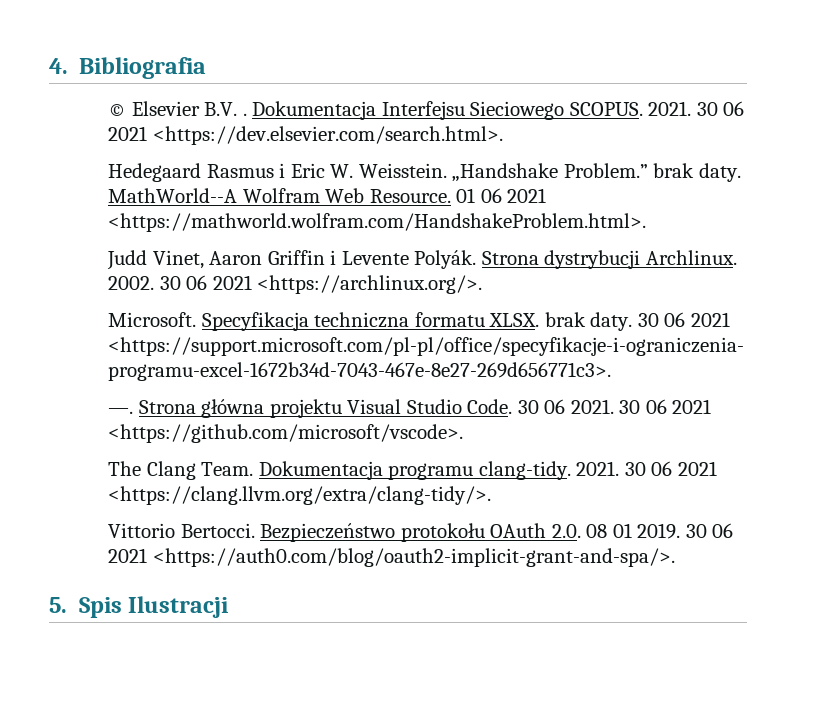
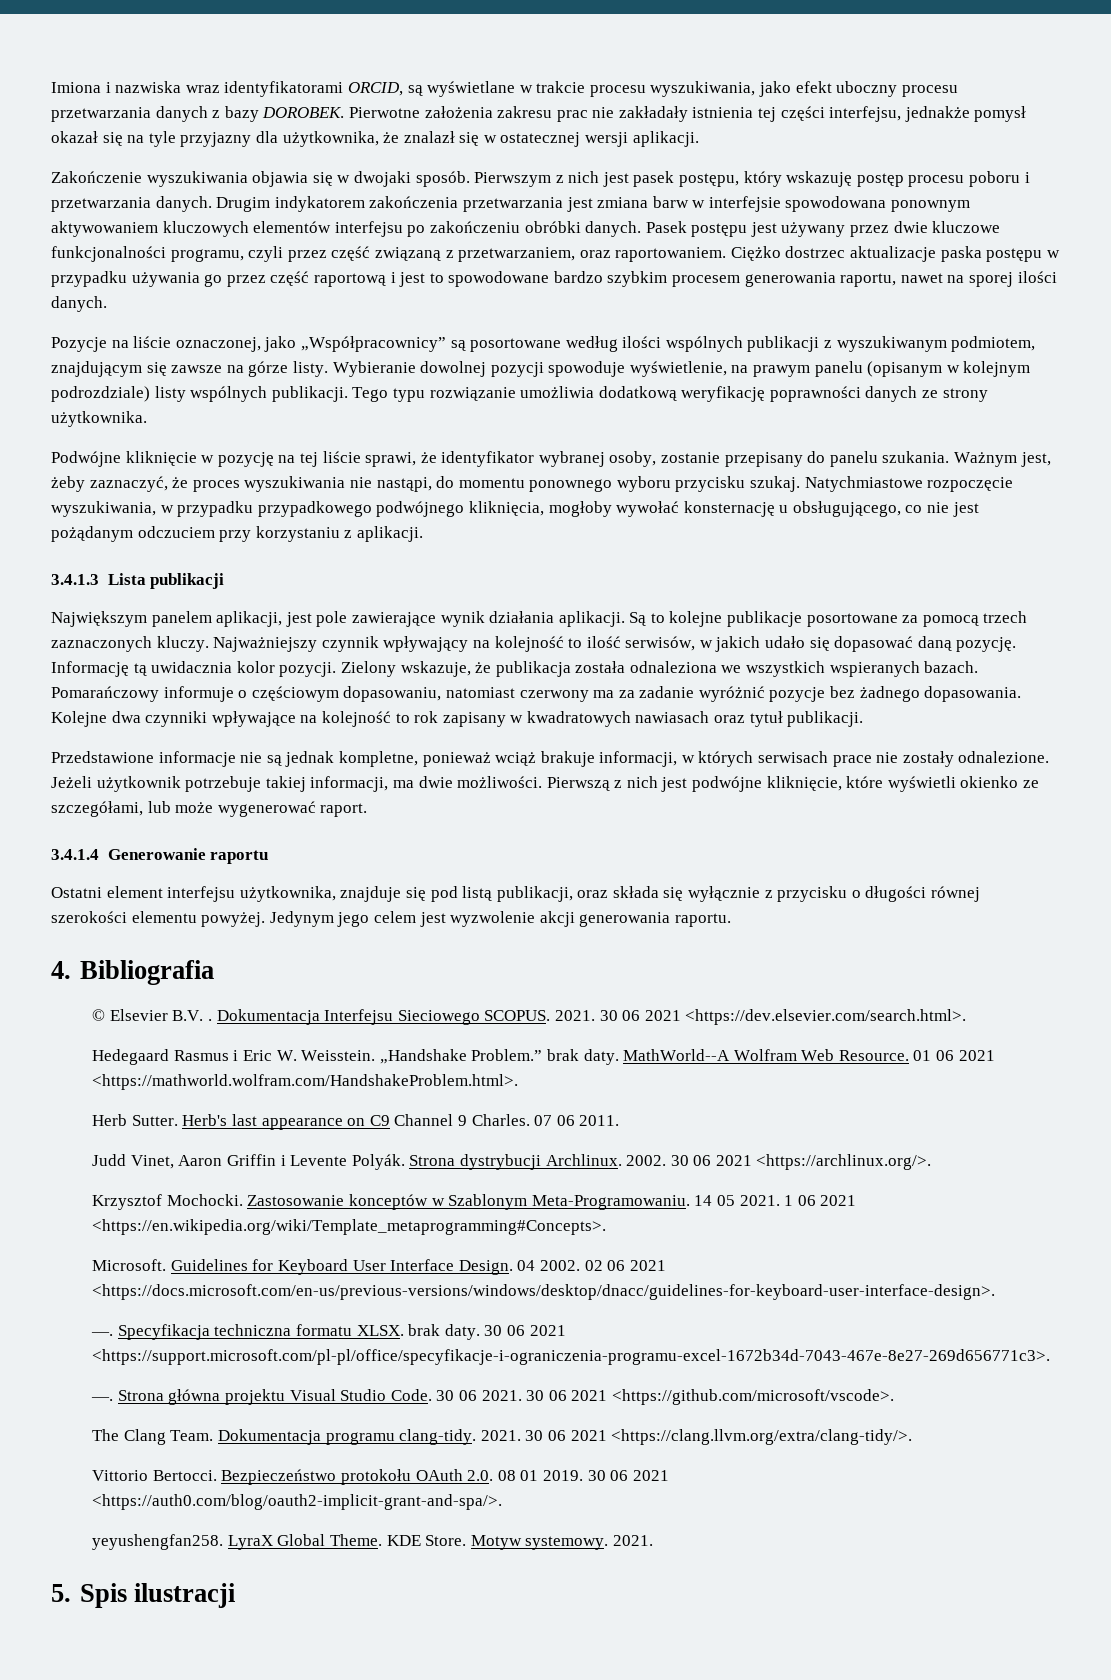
(49, 66) none -> [51,81,958,97] [51,106,1027,122] [51,131,699,147] [51,171,1030,187] [51,196,971,212] [51,221,1001,237] [51,246,1060,262] [51,271,1057,287] [51,296,107,312] [51,336,1036,352] [51,361,1031,377] [51,386,988,402] [51,411,147,427] [51,451,1051,467] [51,476,1014,492] [51,501,979,517] [51,526,423,542] [51,573,225,589] [51,611,1028,627] [51,636,1017,652] [51,661,979,677] [51,686,1022,702] [51,711,864,727] [51,751,1050,767] [51,776,1040,792] [51,801,368,817] [51,848,269,864] [51,886,981,902] [51,911,731,927] Imiona i nazwiska wraz identyfikatorami ORCID, są wyświetlane w trakcie procesu wyszukiwania, jako efekt uboczny procesu przetwarzania danych z bazy DOROBEK. Pierwotne założenia zakresu prac nie zakładały istnienia tej części interfejsu, jednakże pomysł okazał się na tyle przyjazny dla użytkownika, że znalazł się w ostatecznej wersji aplikacji. // Zakończenie wyszukiwania objawia się w dwojaki sposób. Pierwszym z nich jest pasek postępu, który wskazuję postęp procesu poboru i przetwarzania danych. Drugim indykatorem zakończenia przetwarzania jest zmiana barw w interfejsie spowodowana ponownym aktywowaniem kluczowych elementów interfejsu po zakończeniu obróbki danych. Pasek postępu jest używany przez dwie kluczowe funkcjonalności programu, czyli przez część związaną z przetwarzaniem, oraz raportowaniem. Ciężko dostrzec aktualizacje paska postępu w przypadku używania go przez część raportową i jest to spowodowane bardzo szybkim procesem generowania raportu, nawet na sporej ilości danych. // Pozycje na liście oznaczonej, jako „Współpracownicy” są posortowane według ilości wspólnych publikacji z wyszukiwanym podmiotem, znajdującym się zawsze na górze listy. Wybieranie dowolnej pozycji spowoduje wyświetlenie, na prawym panelu (opisanym w kolejnym podrozdziale) listy wspólnych publikacji. Tego typu rozwiązanie umożliwia dodatkową weryfikację poprawności danych ze strony użytkownika. // Podwójne kliknięcie w pozycję na tej liście sprawi, że identyfikator wybranej osoby, zostanie przepisany do panelu szukania. Ważnym jest, żeby zaznaczyć, że proces wyszukiwania nie nastąpi, do momentu ponownego wyboru przycisku szukaj. Natychmiastowe rozpoczęcie wyszukiwania, w przypadku przypadkowego podwójnego kliknięcia, mogłoby wywołać konsternację u obsługującego, co nie jest pożądanym odczuciem przy korzystaniu z aplikacji. // 3.4.1.3 Lista publikacji // Największym panelem aplikacji, jest pole zawierające wynik działania aplikacji. Są to kolejne publikacje posortowane za pomocą trzech zaznaczonych kluczy. Najważniejszy czynnik wpływający na kolejność to ilość serwisów, w jakich udało się dopasować daną pozycję. Informację tą uwidacznia kolor pozycji. Zielony wskazuje, że publikacja została odnaleziona we wszystkich wspieranych bazach. Pomarańczowy informuje o częściowym dopasowaniu, natomiast czerwony ma za zadanie wyróżnić pozycje bez żadnego dopasowania. Kolejne dwa czynniki wpływające na kolejność to rok zapisany w kwadratowych nawiasach oraz tytuł publikacji. // Przedstawione informacje nie są jednak kompletne, ponieważ wciąż brakuje informacji, w których serwisach prace nie zostały odnalezione. Jeżeli użytkownik potrzebuje takiej informacji, ma dwie możliwości. Pierwszą z nich jest podwójne kliknięcie, które wyświetli okienko ze szczegółami, lub może wygenerować raport. // 3.4.1.4 Generowanie raportu // Ostatni element interfejsu użytkownika, znajduje się pod listą publikacji, oraz składa się wyłącznie z przycisku o długości równej szerokości elementu powyżej. Jedynym jego celem jest wyzwolenie akcji generowania raportu. //
(646, 222) none -> [92,1114,620,1130] // Herb Sutter. Herb's last appearance on C9 Channel 9 Charles. 07 06 2011.
[107,312,196,327] Microsoft. -> [92,1194,857,1210] [92,1219,607,1235] [92,1259,666,1275] [92,1284,996,1300] [91,1332,114,1336] Krzysztof Mochocki. Zastosowanie konceptów w Szablonym Meta-Programowaniu. 14 05 2021. 1 06 2021 <https://en.wikipedia.org/wiki/Template_metaprogramming#Concepts>. // Microsoft. Guidelines for Keyboard User Interface Design. 04 2002. 02 06 2021 <https://docs.microsoft.com/en-us/previous-versions/windows/desktop/dnacc/guidelines-for-keyboard-user-interface-design>. // —.
(675, 557) none -> [92,1534,653,1550] // yeyushengfan258. LyraX Global Theme. KDE Store. Motyw systemowy. 2021.
[127,596,229,618] Ilustracji -> [133,1583,235,1608] ilustracji

